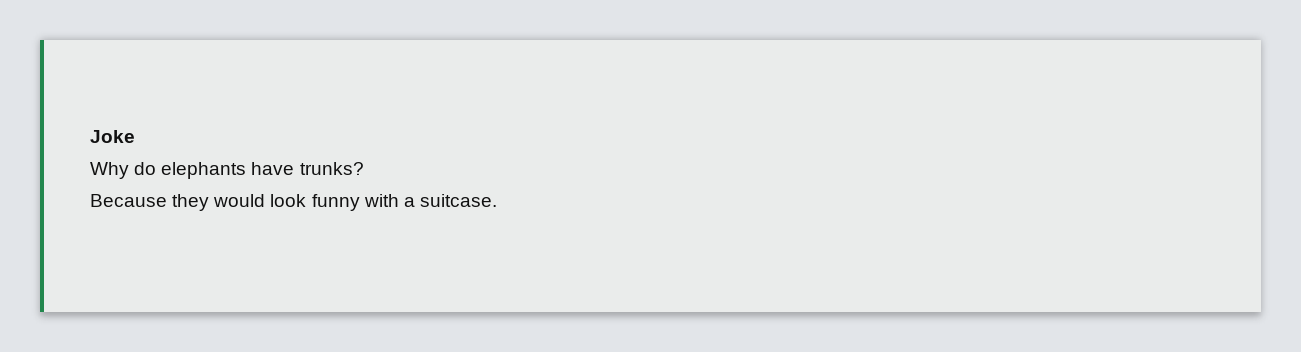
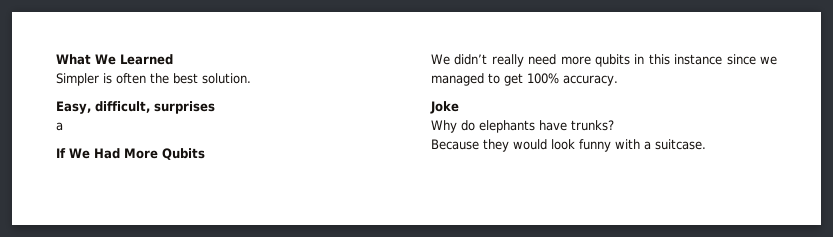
(90, 136) none -> [56,54,173,65] [56,73,251,86] [56,101,215,114] [56,122,63,131] [56,148,205,160] [431,54,777,67] [431,73,618,86] What We Learned // Simpler is often the best solution. // Easy, difficult, surprises // a // If We Had More Qubits // We didn’t really need more qubits in this instance since we managed to get 100% accuracy. //

